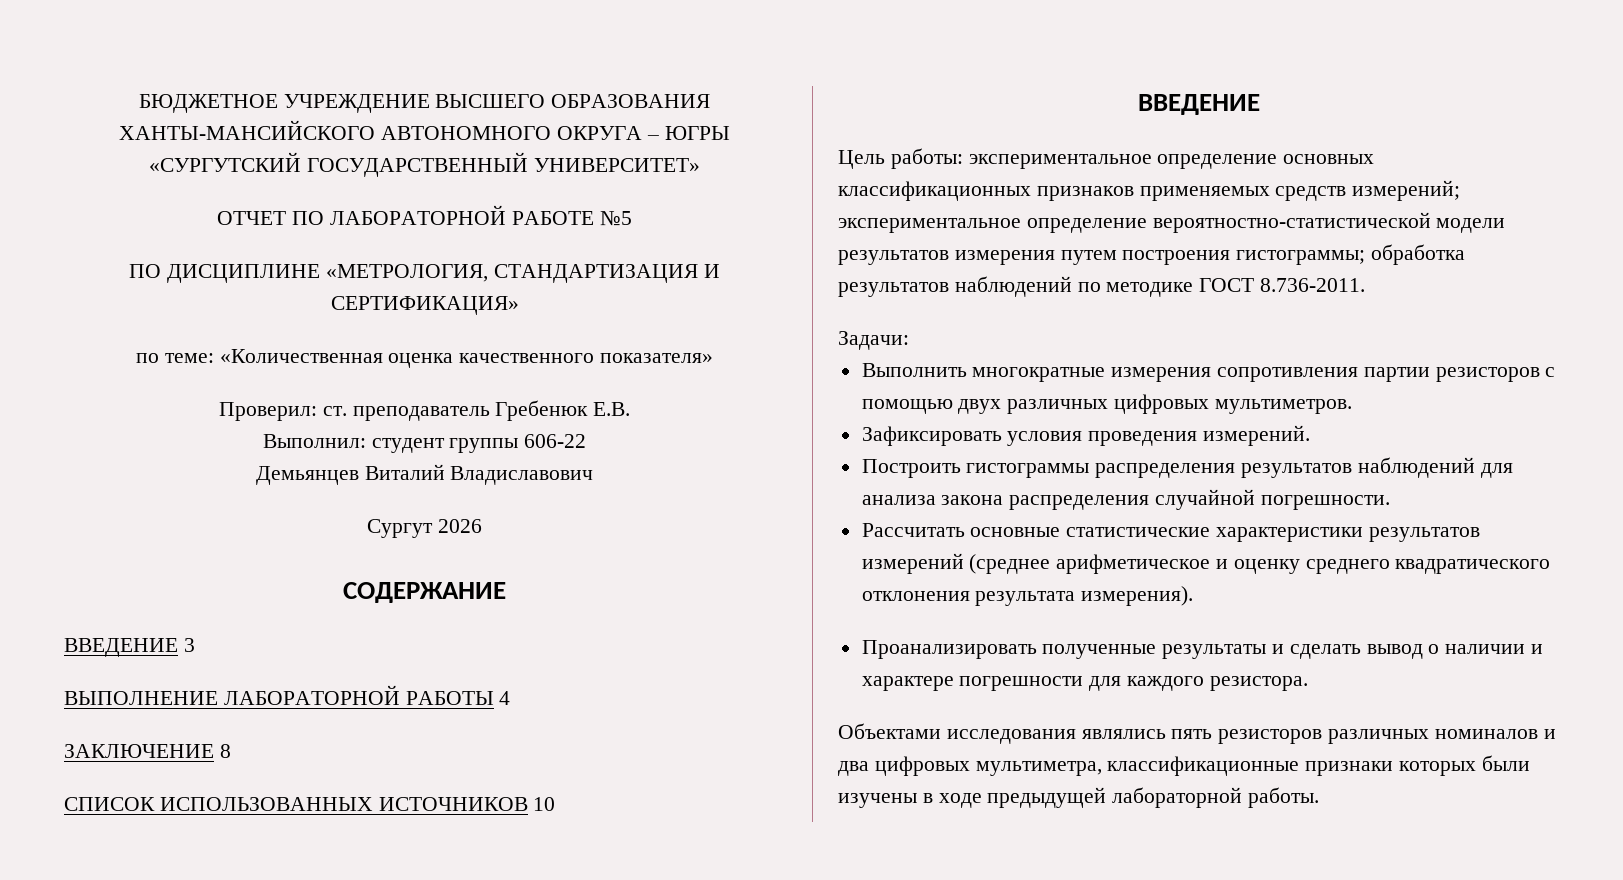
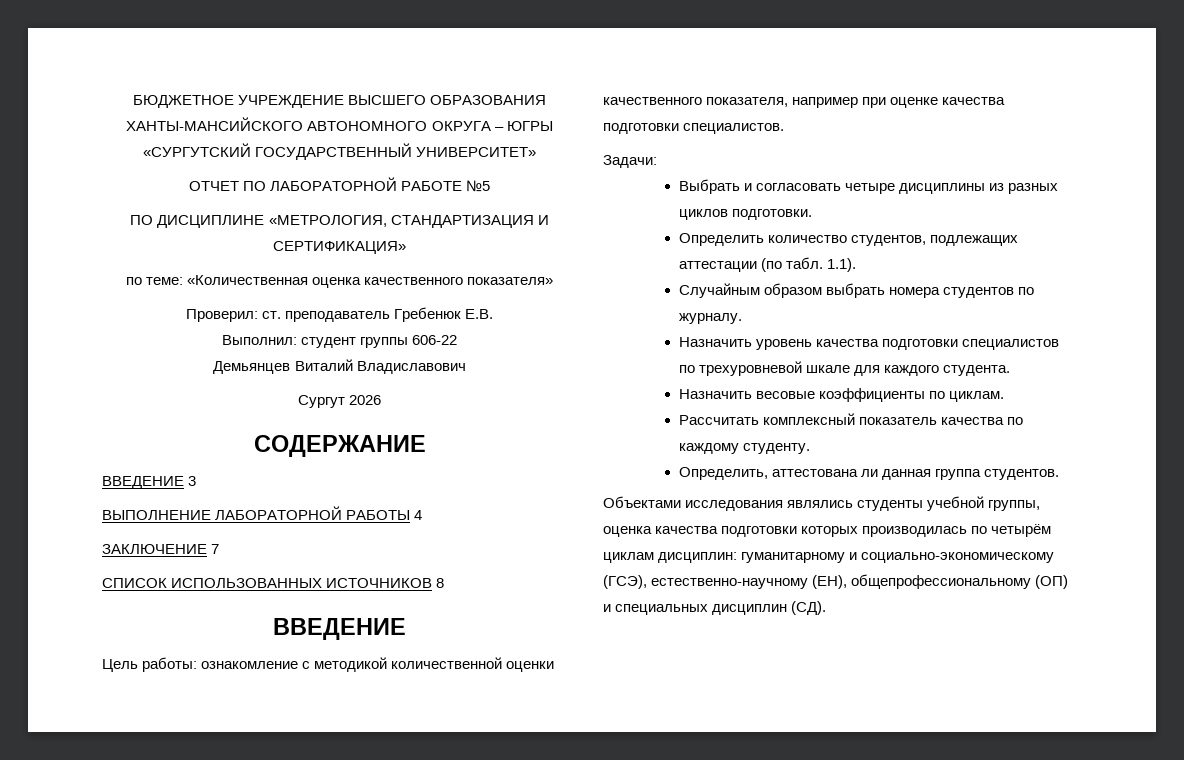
[219,744,231,758] 8 -> [211,544,220,554] 7
[533,797,556,811] 10 -> [436,578,445,588] 8
[968,154,1375,169] [838,180,1461,201] [838,212,1506,233] [838,244,1466,265] [838,276,1366,297] [838,331,909,350] [861,363,1556,382] [861,394,1352,414] [861,425,1311,446] [861,457,1513,478] [861,489,1390,510] [861,523,1480,542] [861,553,1551,574] [861,586,1194,606] [861,640,1544,659] [861,676,1308,691] [838,723,1556,744] [838,755,1530,776] [838,787,1320,808] экспериментальное определение основных классификационных признаков применяемых средств измерений; экспериментальное определение вероятностно-статистической модели результатов измерения путем построения гистограммы; обработка результатов наблюдений по методике ГОСТ 8.736-2011. // Задачи: // Выполнить многократные измерения сопротивления партии резисторов с помощью двух различных цифровых мультиметров. // Зафиксировать условия проведения измерений. // Построить гистограммы распределения результатов наблюдений для анализа закона распределения случайной погрешности. // Рассчитать основные статистические характеристики результатов измерений (среднее арифметическое и оценку среднего квадратического отклонения результата измерения). // Проанализировать полученные результаты и сделать вывод о наличии и характере погрешности для каждого резистора. // Объектами исследования являлись пять резисторов различных номиналов и два цифровых мультиметра, классификационные признаки которых были изучены в ходе предыдущей лабораторной работы. -> [201,657,555,672] [603,97,1006,108] [603,123,785,134] [603,155,657,168] [678,179,1058,194] [678,209,812,220] [678,233,1018,246] [678,257,856,272] [678,283,1034,298] [678,313,742,324] [678,337,1059,350] [678,361,1010,376] [678,388,1004,402] [678,413,1023,425] [678,443,810,454] [678,467,1059,480] [603,496,1041,511] [603,524,1052,537] [603,552,1055,563] [603,574,1069,589] [603,601,827,615] ознакомление с методикой количественной оценки качественного показателя, например при оценке качества подготовки специалистов. // Задачи: // Выбрать и согласовать четыре дисциплины из разных циклов подготовки. // Определить количество студентов, подлежащих аттестации (по табл. 1.1). // Случайным образом выбрать номера студентов по журналу. // Назначить уровень качества подготовки специалистов по трехуровневой шкале для каждого студента. // Назначить весовые коэффициенты по циклам. // Рассчитать комплексный показатель качества по каждому студенту. // Определить, аттестована ли данная группа студентов. // Объектами исследования являлись студенты учебной группы, оценка качества подготовки которых производилась по четырём циклам дисциплин: гуманитарному и социально-экономическому (ГСЭ), естественно-научному (ЕН), общепрофессиональному (ОП) и специальных дисциплин (СД).

